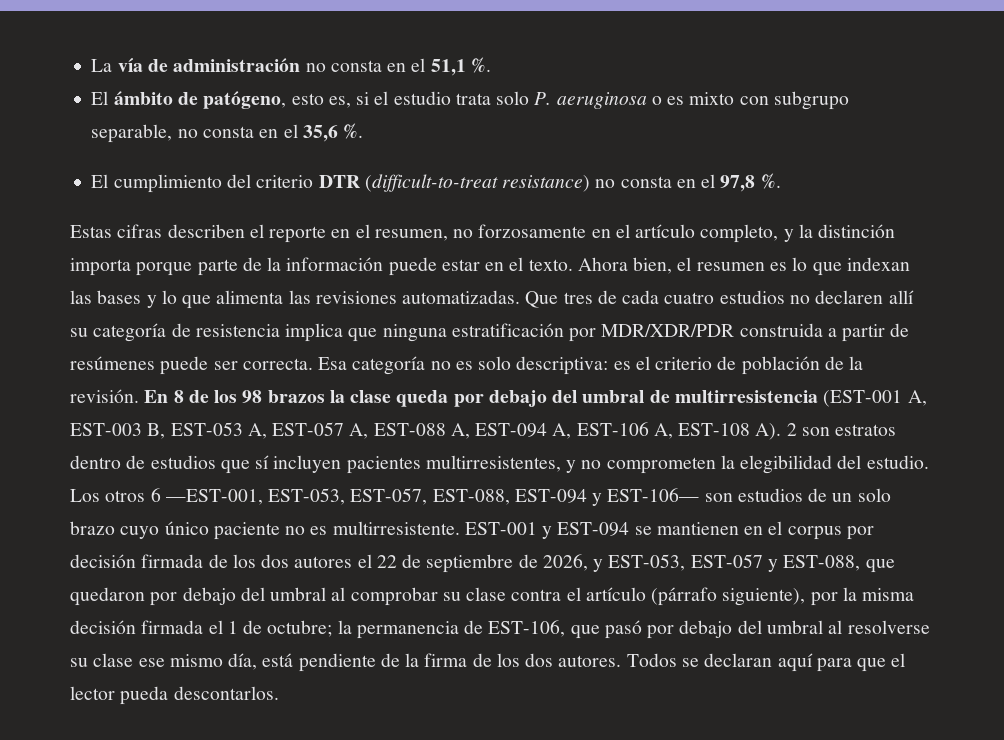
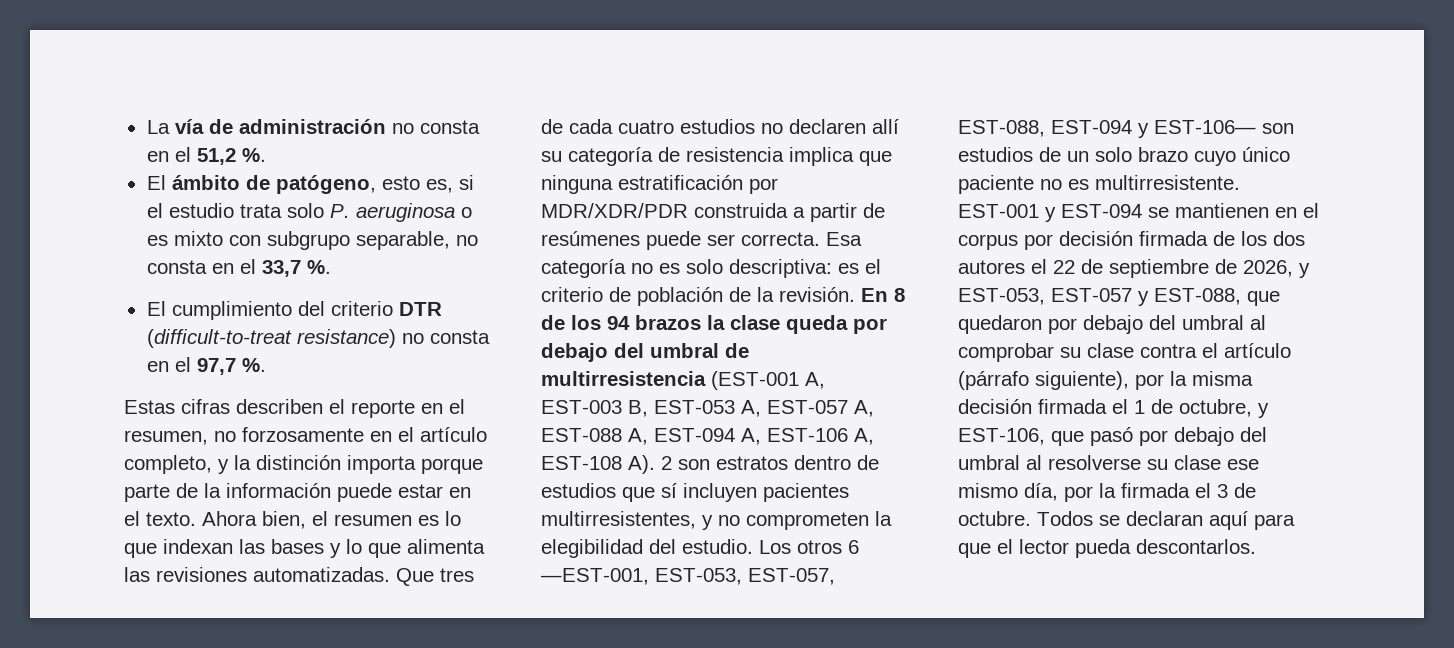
[430,59,466,76] 51,1 -> [196,148,236,165] 51,2
[302,125,338,142] 35,6 -> [261,260,301,277] 33,7
[720,175,756,192] 97,8 -> [196,358,236,375] 97,7
[242,390,263,403] 98 -> [607,316,630,330] 94
[267,620,484,639] octubre; la permanencia de -> [1179,399,1269,418] octubre, y
[262,653,622,672] está pendiente de la firma de los dos autores. -> [1064,483,1256,502] [958,511,1031,526] por la firmada el 3 de octubre.

